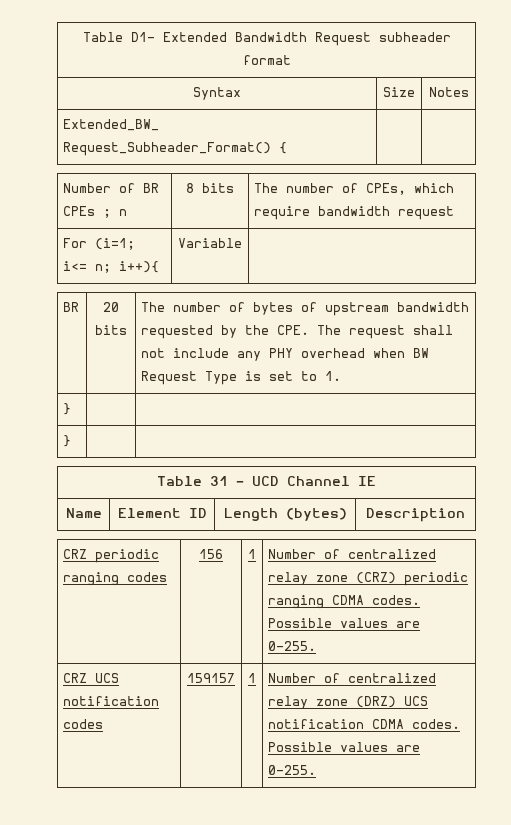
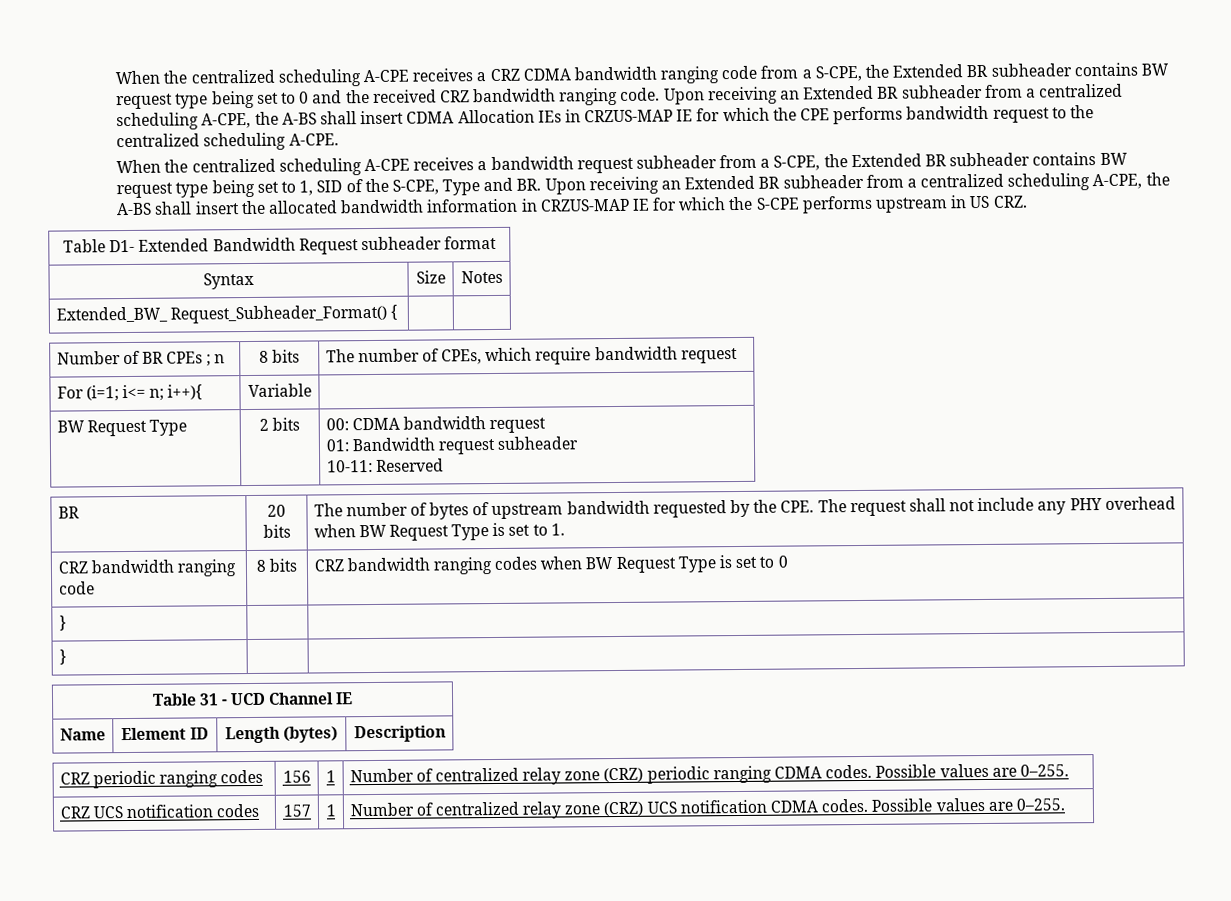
(82, 37) none -> [115,62,1169,87] [116,83,1124,110] [116,105,1094,131] [116,132,339,151] [116,152,1128,176] [116,172,1170,199] [116,195,1028,216] When the centralized scheduling A-CPE receives a CRZ CDMA bandwidth ranging code from a S-CPE, the Extended BR subheader contains BW request type being set to 0 and the received CRZ bandwidth ranging code. Upon receiving an Extended BR subheader from a centralized scheduling A-CPE, the A-BS shall insert CDMA Allocation IEs in CRZUS-MAP IE for which the CPE performs bandwidth request to the centralized scheduling A-CPE. // When the centralized scheduling A-CPE receives a bandwidth request subheader from a S-CPE, the Extended BR subheader contains BW request type being set to 1, SID of the S-CPE, Type and BR. Upon receiving an Extended BR subheader from a centralized scheduling A-CPE, the A-BS shall insert the allocated bandwidth information in CRZUS-MAP IE for which the S-CPE performs upstream in US CRZ. //
(242, 243) none -> [56,419,187,437] [258,417,301,431] [325,416,547,434] [325,436,579,455] [326,458,444,473] // BW Request Type | 2 bits | 00: CDMA bandwidth request // 01: Bandwidth request subheader // 10-11: Reserved
(342, 376) none -> [57,559,237,577] [58,581,95,595] [255,558,298,572] [313,555,788,575] // CRZ bandwidth ranging code | 8 bits | CRZ bandwidth ranging codes when BW Request Type is set to 0
[187,673,235,683] [248,673,256,683] [268,673,437,683] [268,696,397,709] 159157 | 1 | Number of centralized relay zone (DRZ) -> [282,804,311,817] [325,804,336,817] [349,801,644,819] 157 | 1 | Number of centralized relay zone (CRZ)

